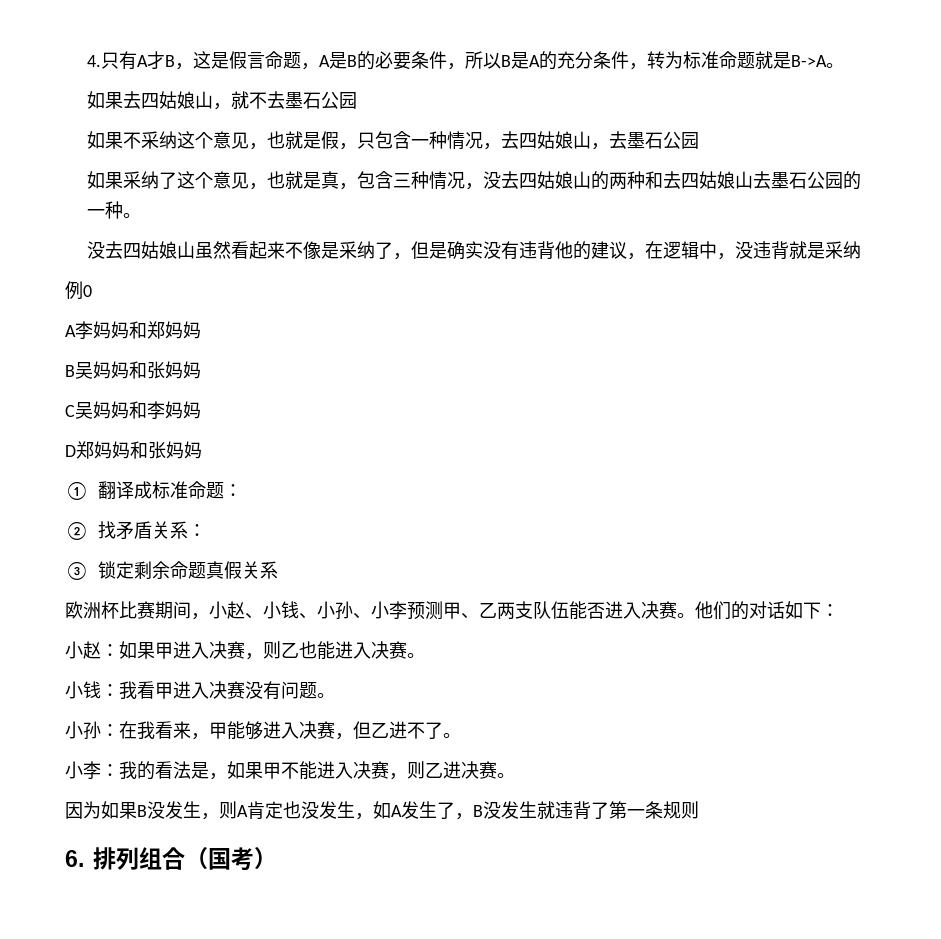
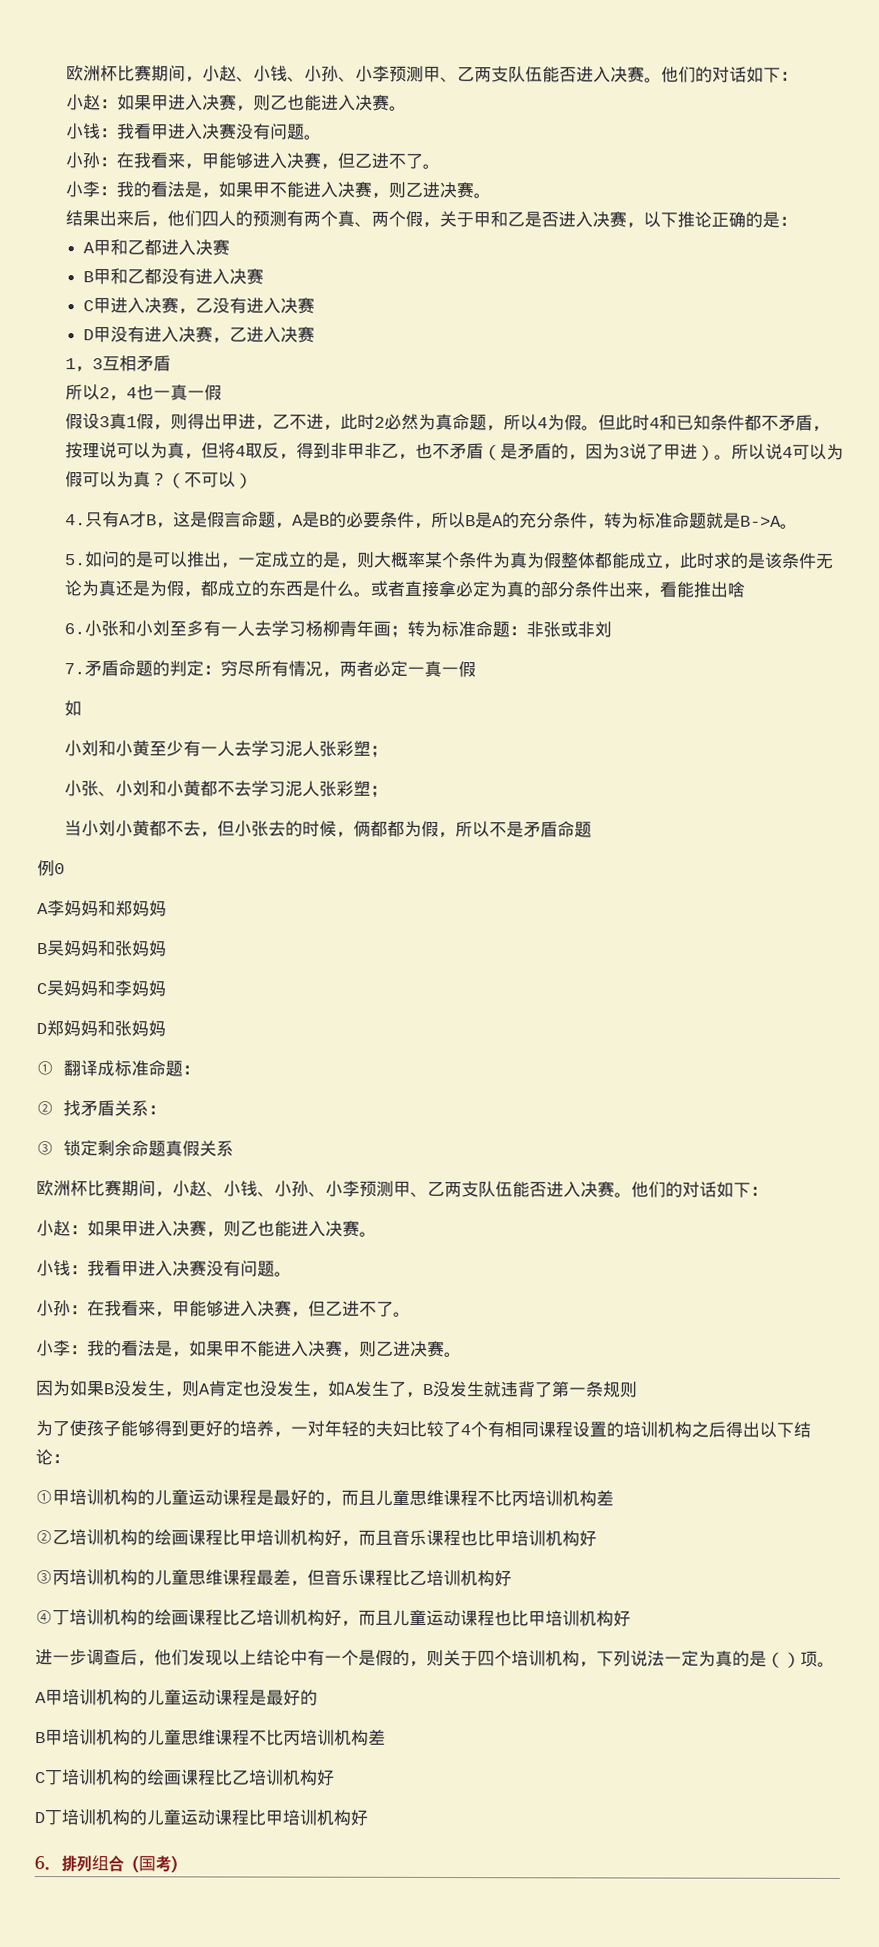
(87, 61) none -> [65,65,798,83] [65,94,407,112] [65,123,322,140] [64,152,440,170] [64,181,491,199] [64,210,797,229] [83,239,231,256] [83,268,265,285] [83,297,316,315] [83,326,316,344] [64,355,171,373] [64,384,222,402] [64,413,830,432] [64,442,844,461] [64,471,253,489] 欧洲杯比赛期间，小赵、小钱、小孙、小李预测甲、乙两支队伍能否进入决赛。他们的对话如下： // 小赵：如果甲进入决赛，则乙也能进入决赛。 // 小钱：我看甲进入决赛没有问题。 // 小孙：在我看来，甲能够进入决赛，但乙进不了。 // 小李：我的看法是，如果甲不能进入决赛，则乙进决赛。 // 结果出来后，他们四人的预测有两个真、两个假，关于甲和乙是否进入决赛，以下推论正确的是： // A甲和乙都进入决赛 // B甲和乙都没有进入决赛 // C甲进入决赛，乙没有进入决赛 // D甲没有进入决赛，乙进入决赛 // 1，3互相矛盾 // 所以2，4也一真一假 // 假设3真1假，则得出甲进，乙不进，此时2必然为真命题，所以4为假。但此时4和已知条件都不矛盾，按理说可以为真，但将4取反，得到非甲非乙，也不矛盾（是矛盾的，因为3说了甲进）。所以说4可以为假可以为真？（不可以） //
[87,91,358,110] [87,131,700,150] [87,171,862,190] [87,201,142,219] [87,241,862,260] 如果去四姑娘山，就不去墨石公园 // 如果不采纳这个意见，也就是假，只包含一种情况，去四姑娘山，去墨石公园 // 如果采纳了这个意见，也就是真，包含三种情况，没去四姑娘山的两种和去四姑娘山去墨石公园的一种。 // 没去四姑娘山虽然看起来不像是采纳了，但是确实没有违背他的建议，在逻辑中，没违背就是采纳 -> [63,551,834,570] [63,580,745,599] [63,619,612,638] [63,660,476,678] [63,700,82,717] [63,740,388,758] [63,780,388,798] [63,820,592,839] 5.如问的是可以推出，一定成立的是，则大概率某个条件为真为假整体都能成立，此时求的是该条件无论为真还是为假，都成立的东西是什么。或者直接拿必定为真的部分条件出来，看能推出啥 // 6.小张和小刘至多有一人去学习杨柳青年画；转为标准命题：非张或非刘 // 7.矛盾命题的判定：穷尽所有情况，两者必定一真一假 // 如 // 小刘和小黄至少有一人去学习泥人张彩塑； // 小张、小刘和小黄都不去学习泥人张彩塑； // 当小刘小黄都不去，但小张去的时候，俩都都为假，所以不是矛盾命题
(699, 810) none -> [35,1419,811,1438] [35,1449,70,1466] [35,1489,614,1507] [35,1529,597,1547] [35,1569,512,1587] [35,1609,631,1627] [35,1649,835,1668] [35,1689,318,1706] [35,1729,386,1746] [35,1769,335,1786] [34,1809,368,1826] // 为了使孩子能够得到更好的培养，一对年轻的夫妇比较了4个有相同课程设置的培训机构之后得出以下结论： // ①甲培训机构的儿童运动课程是最好的，而且儿童思维课程不比丙培训机构差 // ②乙培训机构的绘画课程比甲培训机构好，而且音乐课程也比甲培训机构好 // ③丙培训机构的儿童思维课程最差，但音乐课程比乙培训机构好 // ④丁培训机构的绘画课程比乙培训机构好，而且儿童运动课程也比甲培训机构好 // 进一步调查后，他们发现以上结论中有一个是假的，则关于四个培训机构，下列说法一定为真的是（）项。 // A甲培训机构的儿童运动课程是最好的 // B甲培训机构的儿童思维课程不比丙培训机构差 // C丁培训机构的绘画课程比乙培训机构好 // D丁培训机构的儿童运动课程比甲培训机构好

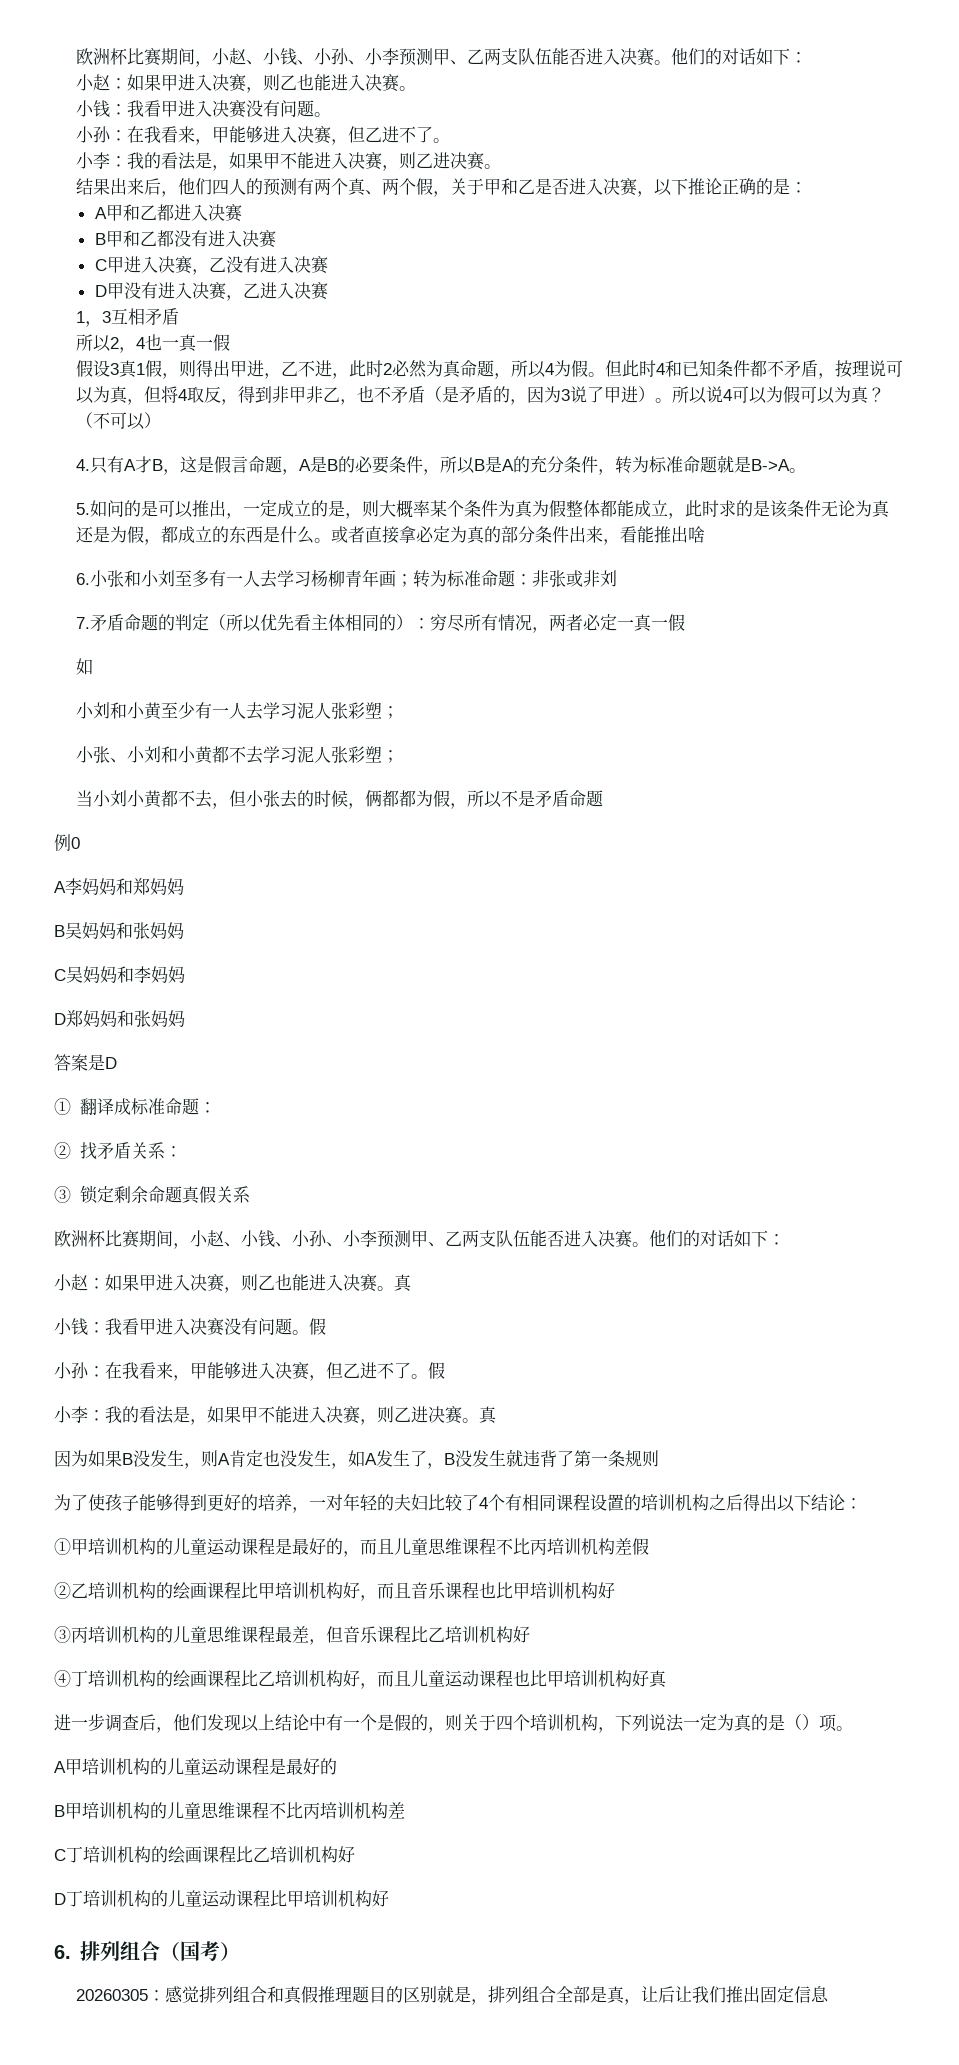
(204, 668) none -> [208,614,413,632] （所以优先看主体相同的）
(166, 1028) none -> [54,1054,117,1071] // 答案是D
[36,1260,292,1277] // 小钱：我看甲进入决赛没有问题。 -> [394,1274,412,1292] [54,1318,326,1336] 真 // 小钱：我看甲进入决赛没有问题。假
(411, 1314) none -> [428,1362,445,1379] 假
(462, 1355) none -> [479,1406,497,1424] 真
(614, 1498) none -> [632,1538,649,1555] 假
(631, 1618) none -> [649,1670,667,1688] 真
(186, 1864) none -> [75,1985,829,2005] // 20260305：感觉排列组合和真假推理题目的区别就是，排列组合全部是真，让后让我们推出固定信息

